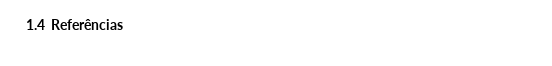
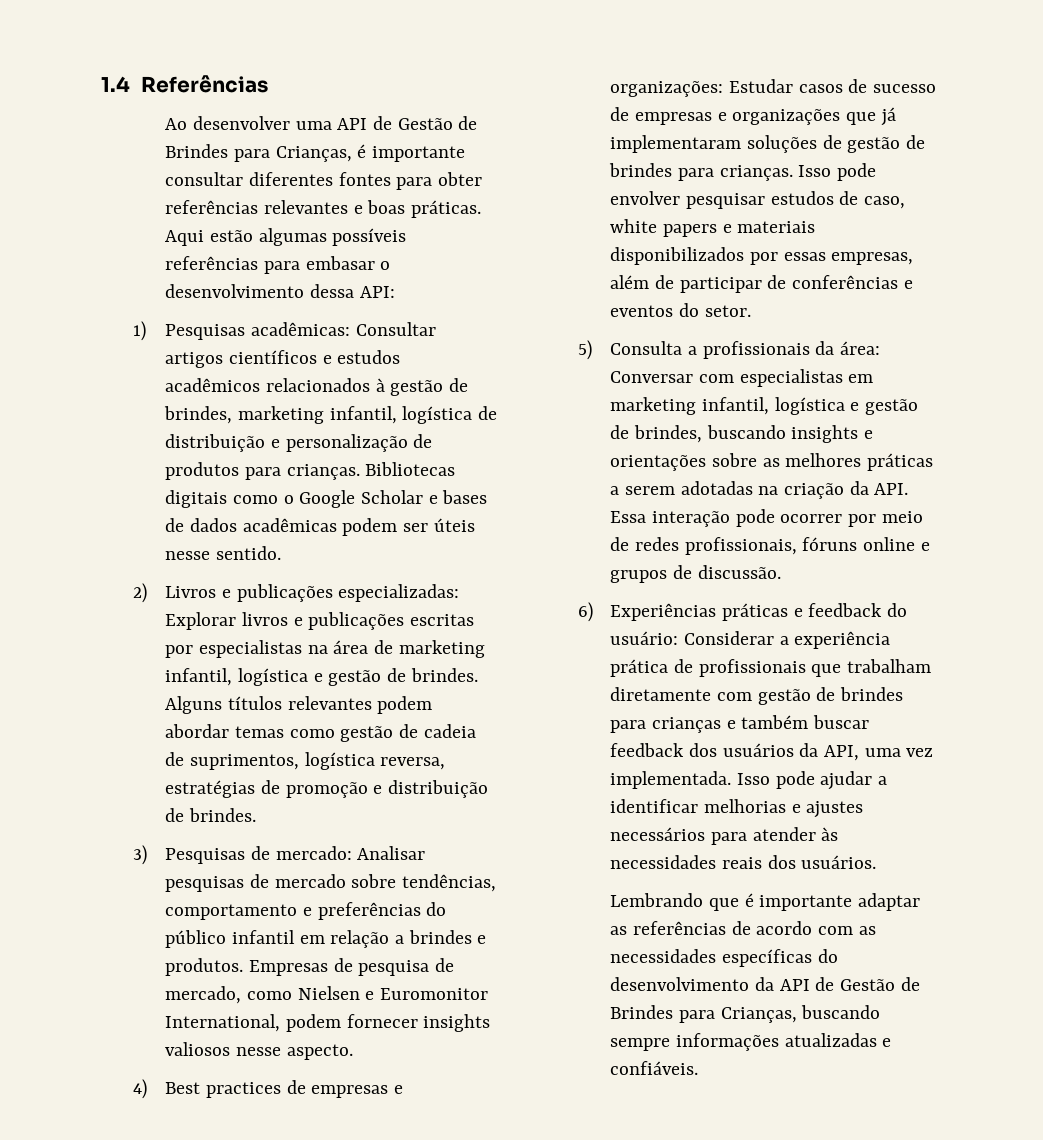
(123, 24) none -> [165,116,478,130] [165,144,465,162] [165,172,482,190] [165,200,481,218] [165,228,407,246] [165,256,391,274] [165,284,395,298] [133,321,436,341] [165,350,401,368] [165,378,468,396] [164,406,497,424] [165,434,433,452] [165,462,456,480] [165,490,488,508] [165,518,475,536] [165,546,281,560] [133,583,460,603] [165,612,474,630] [165,640,485,658] [165,668,478,686] [165,696,433,714] [165,724,476,742] [165,752,446,770] [165,780,488,798] [165,808,256,822] [133,845,426,865] [165,874,496,892] [165,902,447,920] [165,930,487,948] [165,958,454,976] [165,986,488,1004] [165,1014,491,1032] [165,1042,353,1060] [133,1079,403,1099] [610,79,936,97] [610,107,896,126] [610,135,925,153] [609,163,876,181] [610,191,905,209] [610,219,816,237] [610,247,914,265] [610,275,913,293] [610,303,751,317] [578,340,880,360] [610,369,874,387] [610,397,918,415] [610,425,873,443] [610,453,933,471] [610,481,909,499] [610,509,923,527] [610,537,930,555] [610,565,781,583] [578,602,907,622] [610,631,891,649] [610,659,931,677] [610,687,903,705] [610,715,869,733] [610,743,934,761] [610,771,887,790] [610,799,864,818] [610,827,839,845] [610,855,877,869] [610,893,920,911] [610,921,876,935] [610,949,838,967] [610,977,920,991] [610,1005,881,1023] [610,1033,892,1051] [610,1061,699,1075] // Ao desenvolver uma API de Gestão de Brindes para Crianças, é importante consultar diferentes fontes para obter referências relevantes e boas práticas. Aqui estão algumas possíveis referências para embasar o desenvolvimento dessa API: // 1) Pesquisas acadêmicas: Consultar artigos científicos e estudos acadêmicos relacionados à gestão de brindes, marketing infantil, logística de distribuição e personalização de produtos para crianças. Bibliotecas digitais como o Google Scholar e bases de dados acadêmicas podem ser úteis nesse sentido. // 2) Livros e publicações especializadas: Explorar livros e publicações escritas por especialistas na área de marketing infantil, logística e gestão de brindes. Alguns títulos relevantes podem abordar temas como gestão de cadeia de suprimentos, logística reversa, estratégias de promoção e distribuição de brindes. // 3) Pesquisas de mercado: Analisar pesquisas de mercado sobre tendências, comportamento e preferências do público infantil em relação a brindes e produtos. Empresas de pesquisa de mercado, como Nielsen e Euromonitor International, podem fornecer insights valiosos nesse aspecto. // 4) Best practices de empresas e organizações: Estudar casos de sucesso de empresas e organizações que já implementaram soluções de gestão de brindes para crianças. Isso pode envolver pesquisar estudos de caso, white papers e materiais disponibilizados por essas empresas, além de participar de conferências e eventos do setor. // 5) Consulta a profissionais da área: Conversar com especialistas em marketing infantil, logística e gestão de brindes, buscando insights e orientações sobre as melhores práticas a serem adotadas na criação da API. Essa interação pode ocorrer por meio de redes profissionais, fóruns online e grupos de discussão. // 6) Experiências práticas e feedback do usuário: Considerar a experiência prática de profissionais que trabalham diretamente com gestão de brindes para crianças e também buscar feedback dos usuários da API, uma vez implementada. Isso pode ajudar a identificar melhorias e ajustes necessários para atender às necessidades reais dos usuários. // Lembrando que é importante adaptar as referências de acordo com as necessidades específicas do desenvolvimento da API de Gestão de Brindes para Crianças, buscando sempre informações atualizadas e confiáveis.

